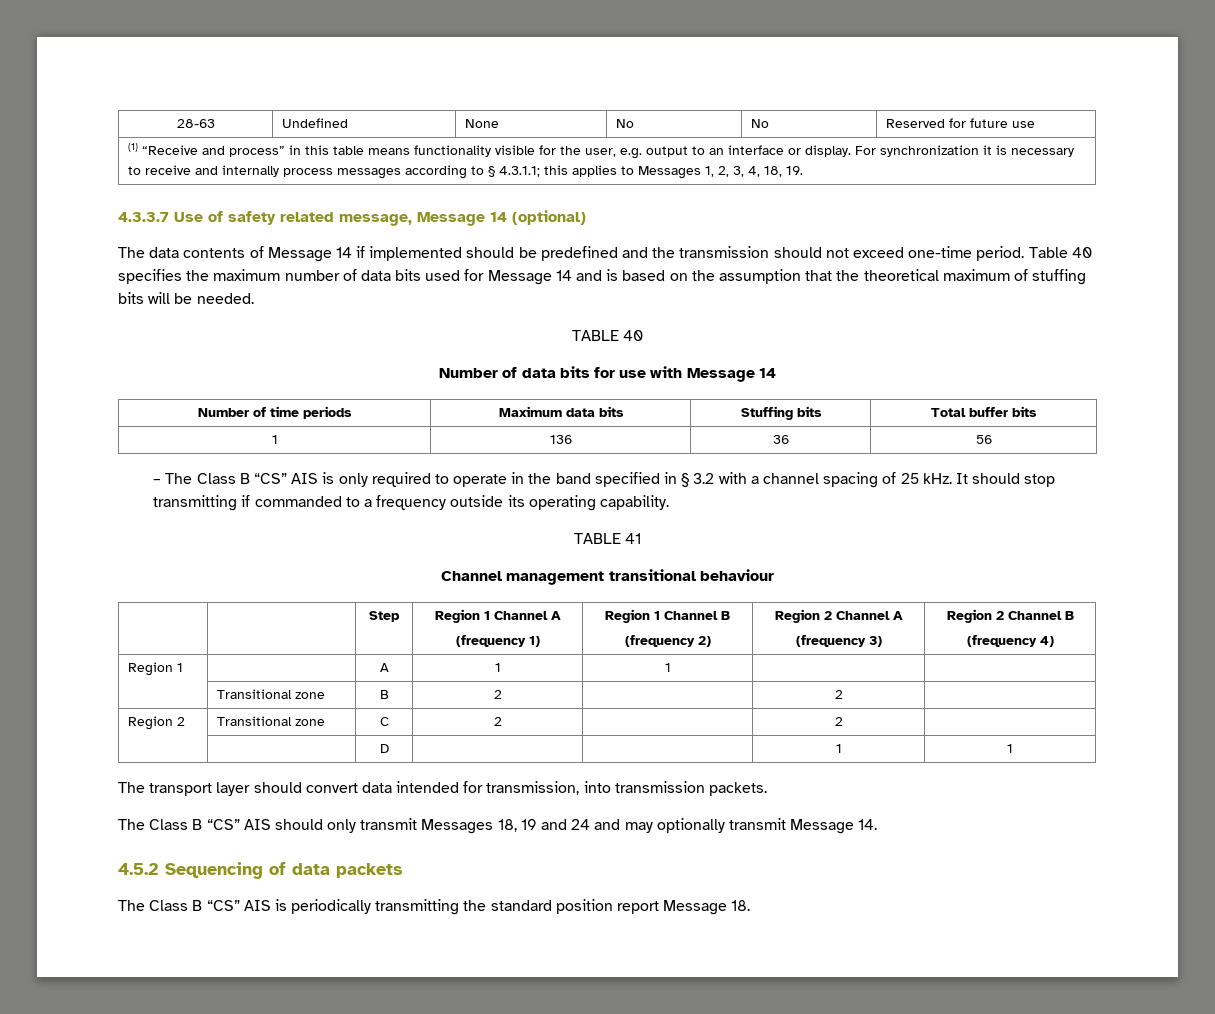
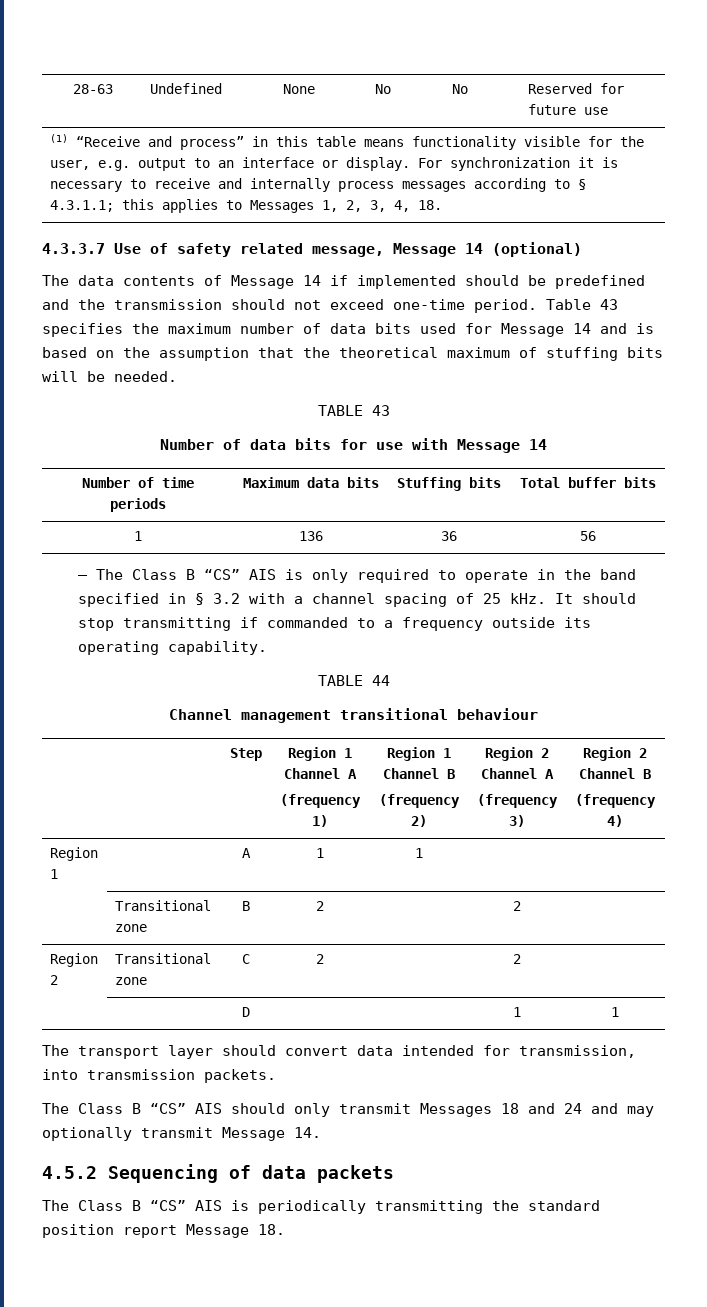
[763,166,803,177] 18, 19. -> [418,200,443,210] 18.
[1071,247,1092,258] 40 -> [600,299,618,310] 43
[623,330,644,341] 40 -> [371,405,390,416] 43
[625,533,642,544] 41 -> [371,675,390,686] 44
[497,819,537,832] 18, 19 -> [501,1103,519,1114] 18

